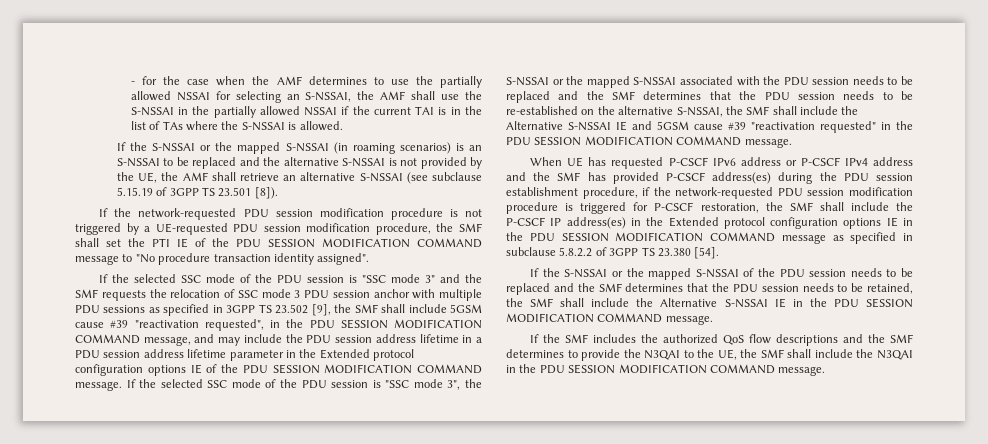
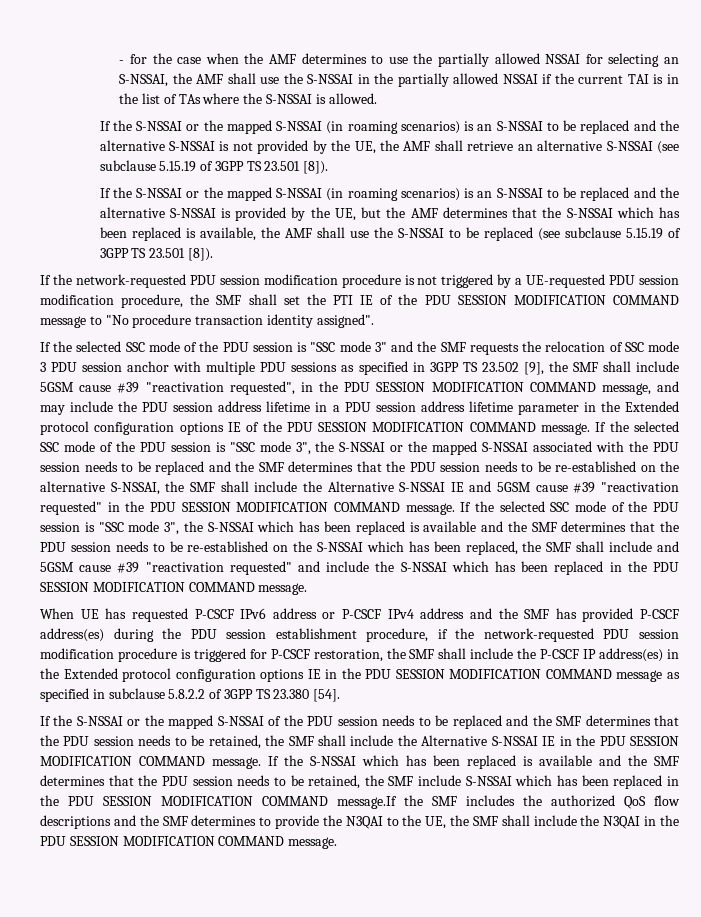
(278, 193) none -> [99,187,680,201] [99,207,680,221] [99,227,681,241] [99,248,213,261] // If the S-NSSAI or the mapped S-NSSAI (in roaming scenarios) is an S-NSSAI to be replaced and the alternative S-NSSAI is provided by the UE, but the AMF determines that the S-NSSAI which has been replaced is available, the AMF shall use the S-NSSAI to be replaced (see subclause 5.15.19 of 3GPP TS 23.501 [8]).
(792, 143) none -> [460,501,679,512] [40,521,680,535] [40,541,679,555] [40,561,680,575] [40,582,308,595] If the selected SSC mode of the PDU session is "SSC mode 3", the S-NSSAI which has been replaced is available and the SMF determines that the PDU session needs to be re-established on the S-NSSAI which has been replaced, the SMF shall include and 5GSM cause #39 "reactivation requested" and include the S-NSSAI which has been replaced in the PDU SESSION MODIFICATION COMMAND message.
[530,334,561,343] // If the -> [268,755,679,769] [40,775,679,789] [40,795,423,809] If the S-NSSAI which has been replaced is available and the SMF determines that the PDU session needs to be retained, the SMF include S-NSSAI which has been replaced in the PDU SESSION MODIFICATION COMMAND message.If the

